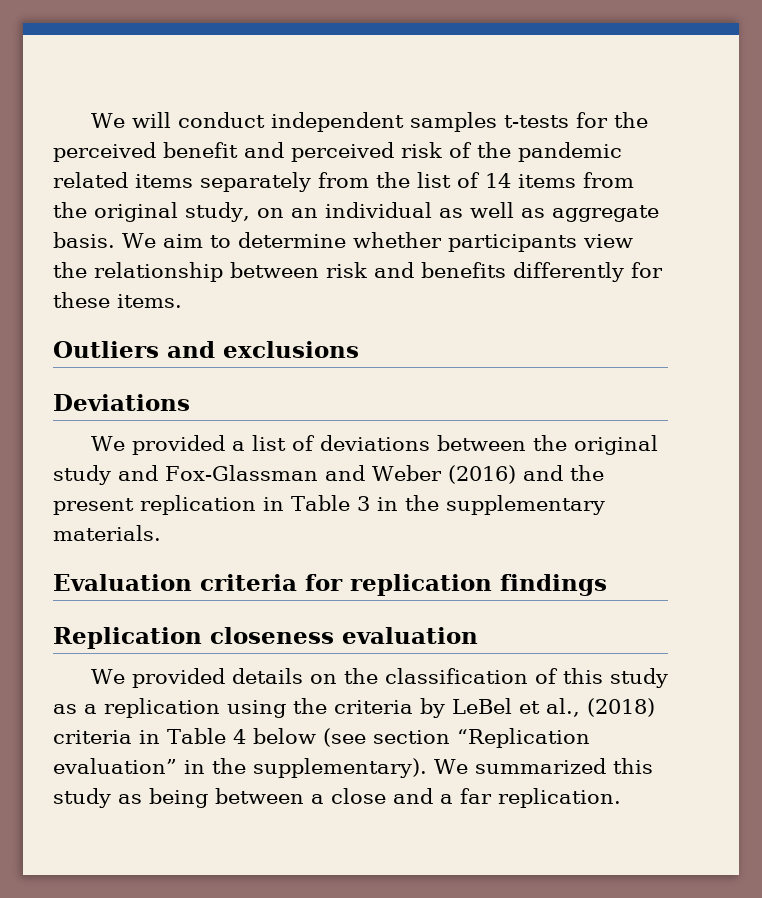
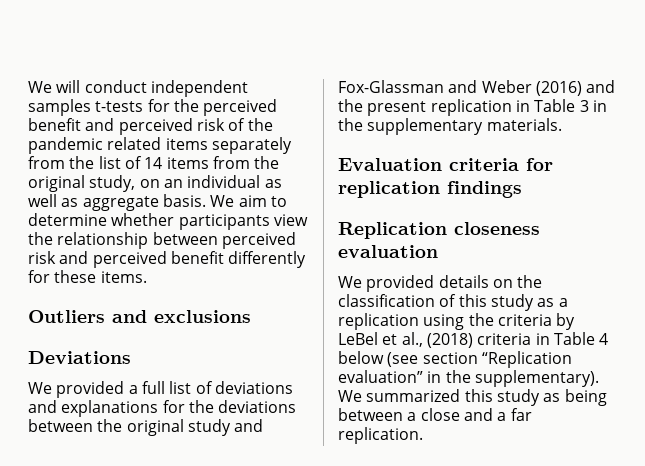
(319, 270) none -> [221,232,296,249] perceived
[421,262,506,278] benefits -> [92,251,224,268] perceived benefit
(245, 446) none -> [141,381,165,394] full
(430, 443) none -> [28,400,297,417] and explanations for the deviations

